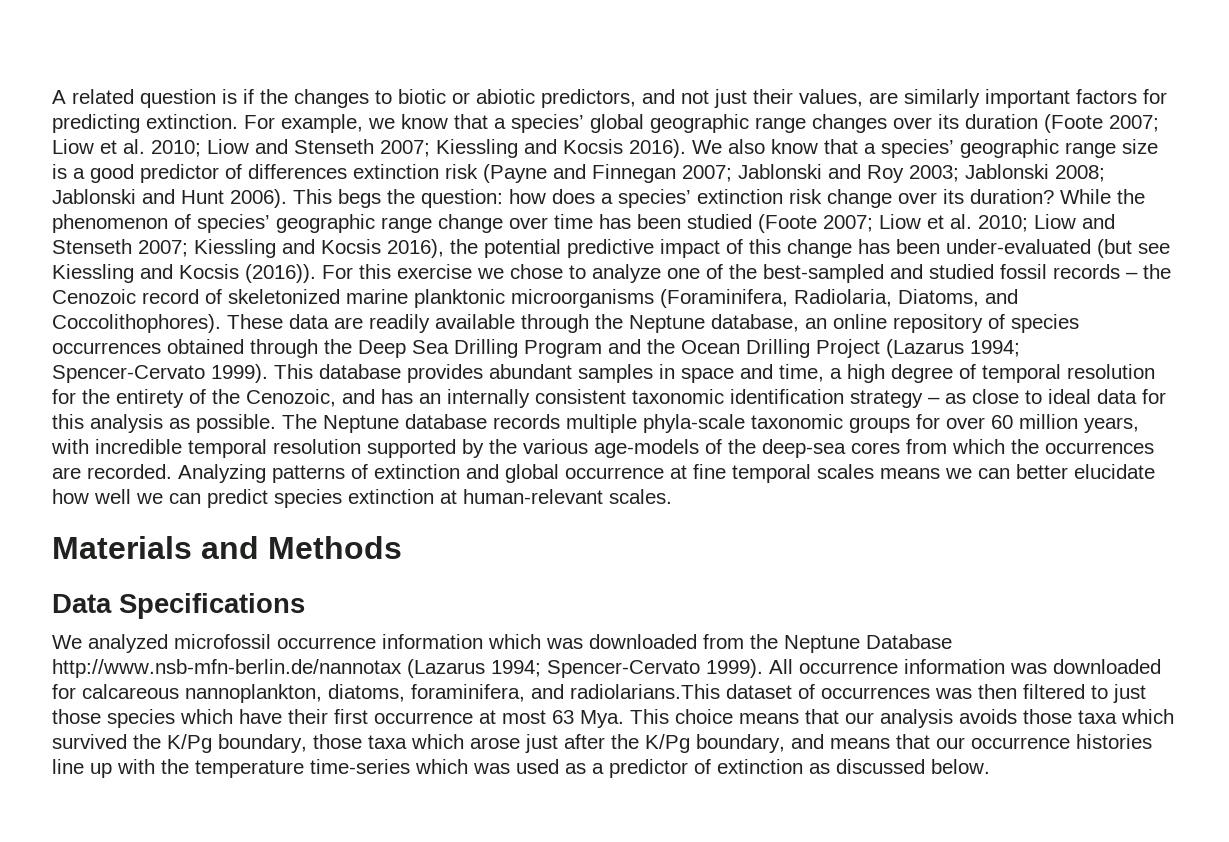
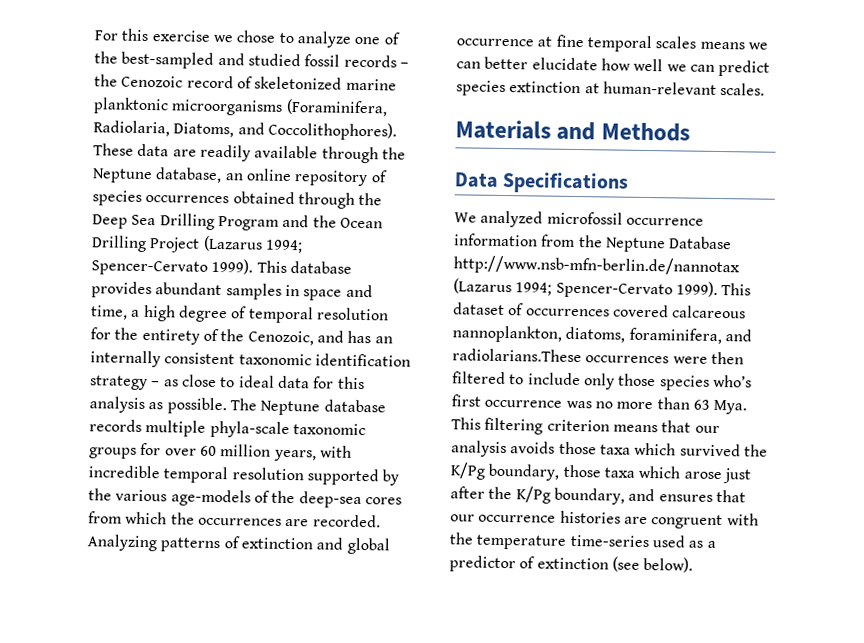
[52,89,1167,108] [52,114,1159,133] [52,139,1158,158] [52,164,1105,183] [52,189,1145,208] [52,214,1115,233] [52,239,1170,258] [52,264,316,283] A related question is if the changes to biotic or abiotic predictors, and not just their values, are similarly important factors for predicting extinction. For example, we know that a species’ global geographic range changes over its duration (Foote 2007; Liow et al. 2010; Liow and Stenseth 2007; Kiessling and Kocsis 2016). We also know that a species’ geographic range size is a good predictor of differences extinction risk (Payne and Finnegan 2007; Jablonski and Roy 2003; Jablonski 2008; Jablonski and Hunt 2006). This begs the question: how does a species’ extinction risk change over its duration? While the phenomenon of species’ geographic range change over time has been studied (Foote 2007; Liow et al. 2010; Liow and Stenseth 2007; Kiessling and Kocsis 2016), the potential predictive impact of this change has been under-evaluated (but see Kiessling and Kocsis (2016)). -> (94, 35) none
[488,634,697,649] which was downloaded -> (538, 240) none
[769,659,1161,674] [52,684,76,699] All occurrence information was downloaded for -> [721,283,752,296] [453,302,669,318] This dataset of occurrences covered
[570,684,1146,703] [52,709,546,728] radiolarians.This dataset of occurrences was then filtered to just those species which have their first occurrence at most -> [452,348,744,365] [452,371,752,391] [451,394,690,410] radiolarians.These occurrences were then filtered to include only those species who’s first occurrence was no more than
[675,709,733,724] choice -> [484,417,610,435] filtering criterion
[830,738,890,749] means -> [658,494,713,502] ensures
[52,759,112,778] line up -> [623,514,724,530] are congruent
[415,759,510,774] which was -> (650, 541) none
[809,759,990,774] as discussed below. -> [611,556,694,573] (see below).

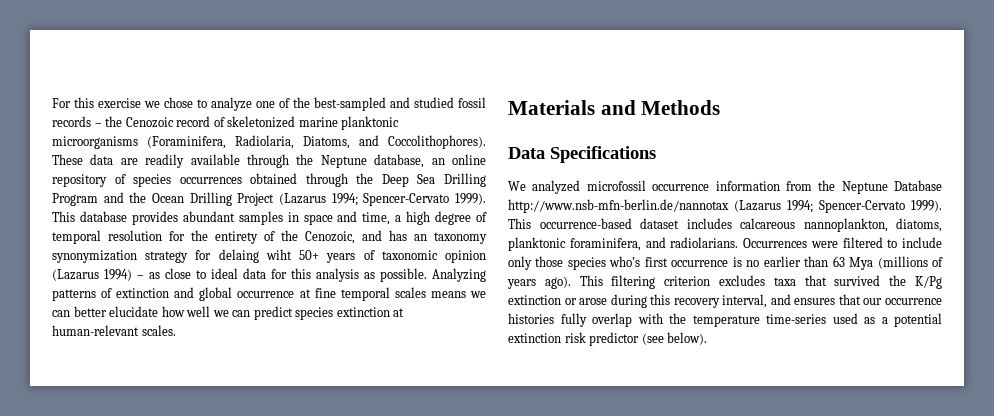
[90,350,411,368] [90,375,148,391] internally consistent taxonomic identification strategy -> [434,232,487,244] [52,249,487,263] [52,269,132,281] taxonomy synonymization strategy for delaing wiht 50+ years of taxonomic opinion (Lazarus 1994)
[229,398,386,416] [89,419,366,439] [89,442,352,462] [88,465,400,486] [88,488,402,509] [88,511,381,528] The Neptune database records multiple phyla-scale taxonomic groups for over 60 million years, with incredible temporal resolution supported by the various age-models of the deep-sea cores from which the occurrences are recorded. -> (427, 275) none
[453,302,669,318] dataset of occurrences covered -> [539,218,732,229] occurrence-based dataset includes
(626, 334) none -> [508,237,566,251] planktonic
[452,348,744,365] radiolarians.These occurrences were then -> [670,237,838,248] radiolarians. Occurrences were
[565,397,748,415] [451,417,720,435] [451,440,768,458] [450,462,751,484] [450,486,625,505] was no more than 63 Mya. This filtering criterion means that our analysis avoids those taxa which survived the K/Pg boundary, those taxa which arose just after the K/Pg boundary, -> [732,256,943,270] [507,275,942,289] [508,294,768,308] is no earlier than 63 Mya (millions of years ago). This filtering criterion excludes taxa that survived the K/Pg extinction or arose during this recovery interval,
[623,514,724,530] are congruent -> [560,313,632,327] fully overlap
[449,555,609,573] predictor of extinction -> [894,313,942,327] [508,332,640,346] potential extinction risk predictor

